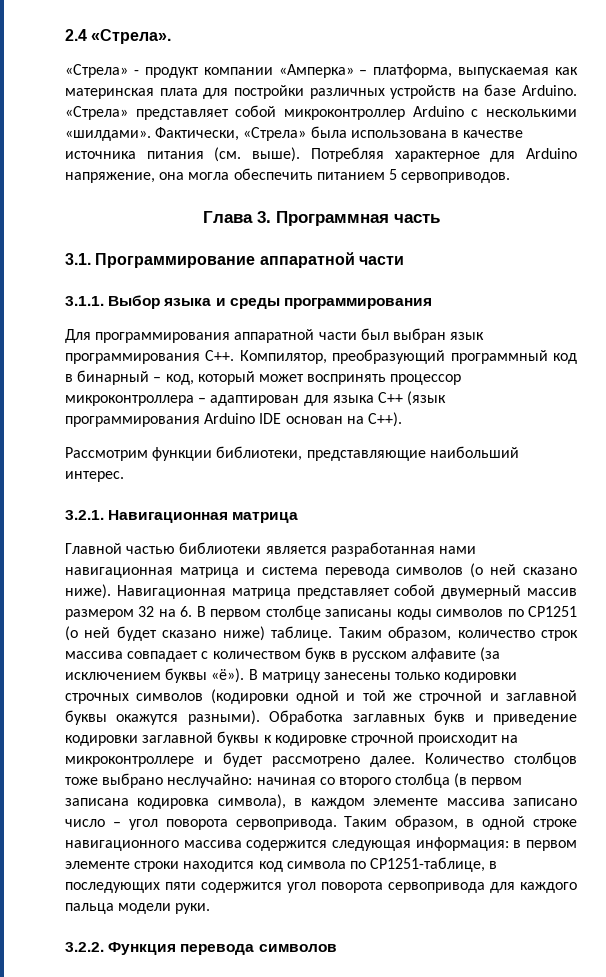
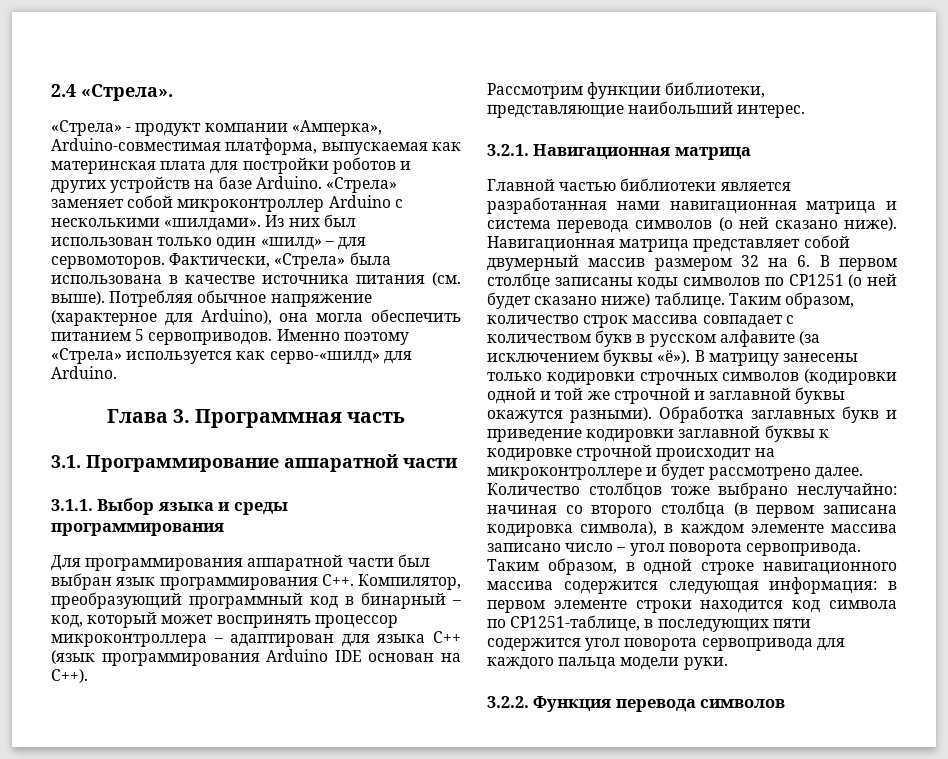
[278,64,368,78] «Амперка» – -> [291,120,382,136] [51,138,221,151] «Амперка», Arduino-совместимая
[309,88,385,99] различных -> [332,157,411,174] [51,180,106,193] роботов и других
[135,109,229,120] представляет -> [51,199,124,208] заменяет
(151, 135) none -> [265,214,356,227] [51,237,366,250] [51,256,165,269] Из них был использован только один «шилд» – для сервомоторов.
[394,148,577,162] [65,172,155,183] характерное для Arduino напряжение, -> [197,290,372,307] [51,309,272,326] обычное напряжение (характерное для Arduino),
(511, 177) none -> [276,329,409,345] [51,348,412,364] [51,366,117,379] Именно поэтому «Стрела» используется как серво-«шилд» для Arduino.

